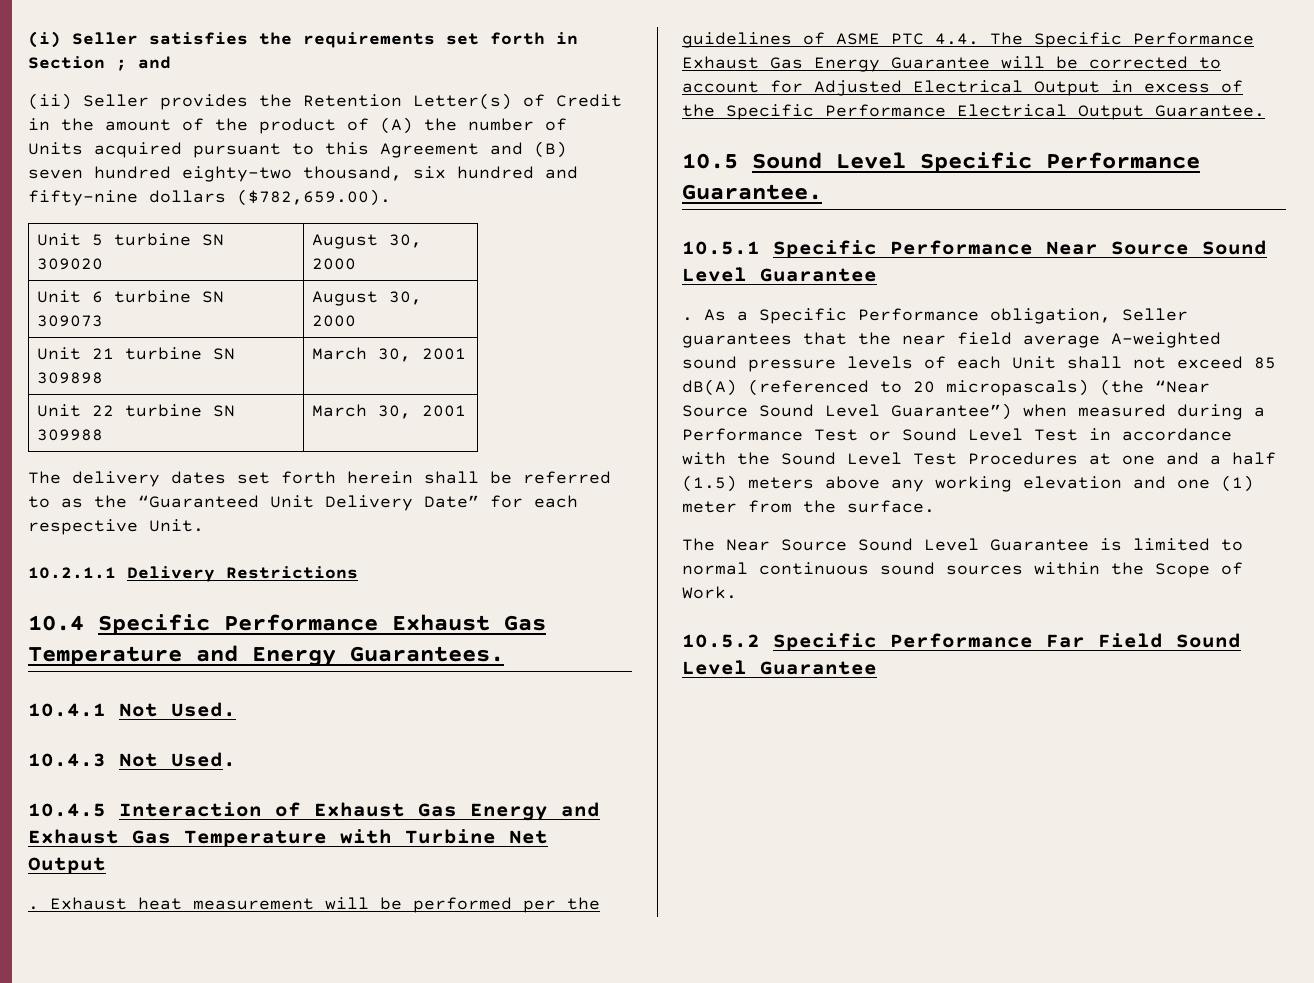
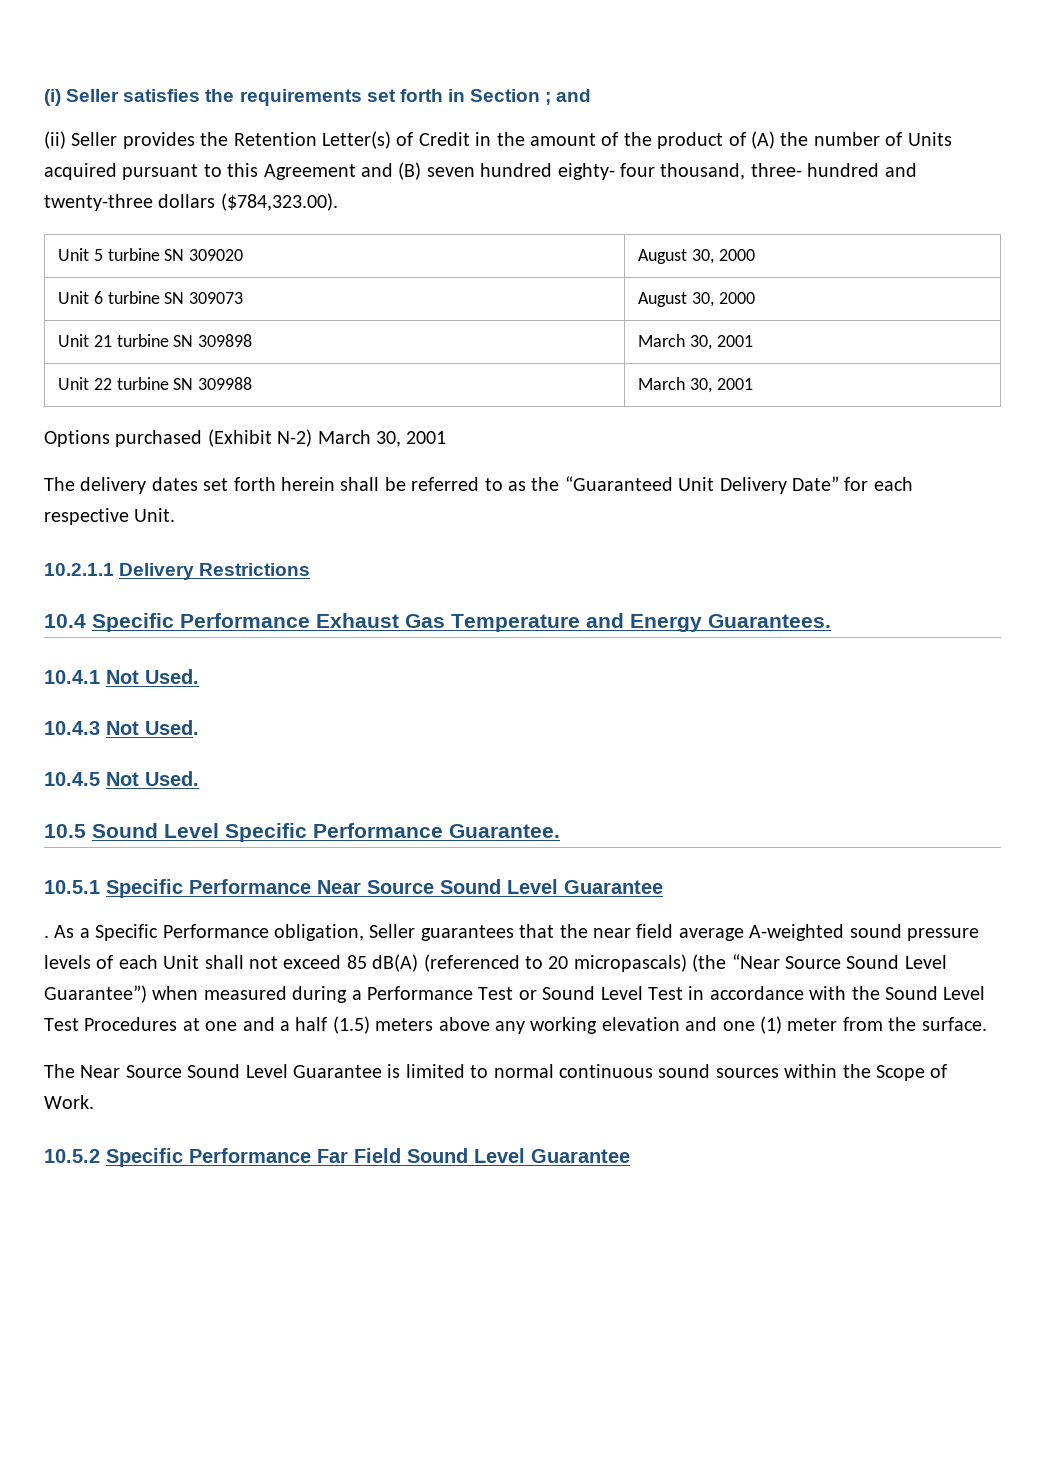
[182,166,578,182] [28,189,391,206] eighty-two thousand, six hundred and fifty-nine dollars ($782,659.00). -> [557,163,917,180] [44,193,338,211] eighty- four thousand, three- hundred and twenty-three dollars ($784,323.00).
(466, 411) none -> [44,429,447,447] // Options purchased (Exhibit N-2) March 30, 2001
[119,802,600,821] [28,829,548,847] [28,857,106,874] [28,897,600,913] [682,32,1254,48] [682,56,1221,72] [682,80,1243,96] [682,104,1265,120] Interaction of Exhaust Gas Energy and Exhaust Gas Temperature with Turbine Net Output // . Exhaust heat measurement will be performed per the guidelines of ASME PTC 4.4. The Specific Performance Exhaust Gas Energy Guarantee will be corrected to account for Adjusted Electrical Output in excess of the Specific Performance Electrical Output Guarantee. -> [106,771,199,786] Not Used.

